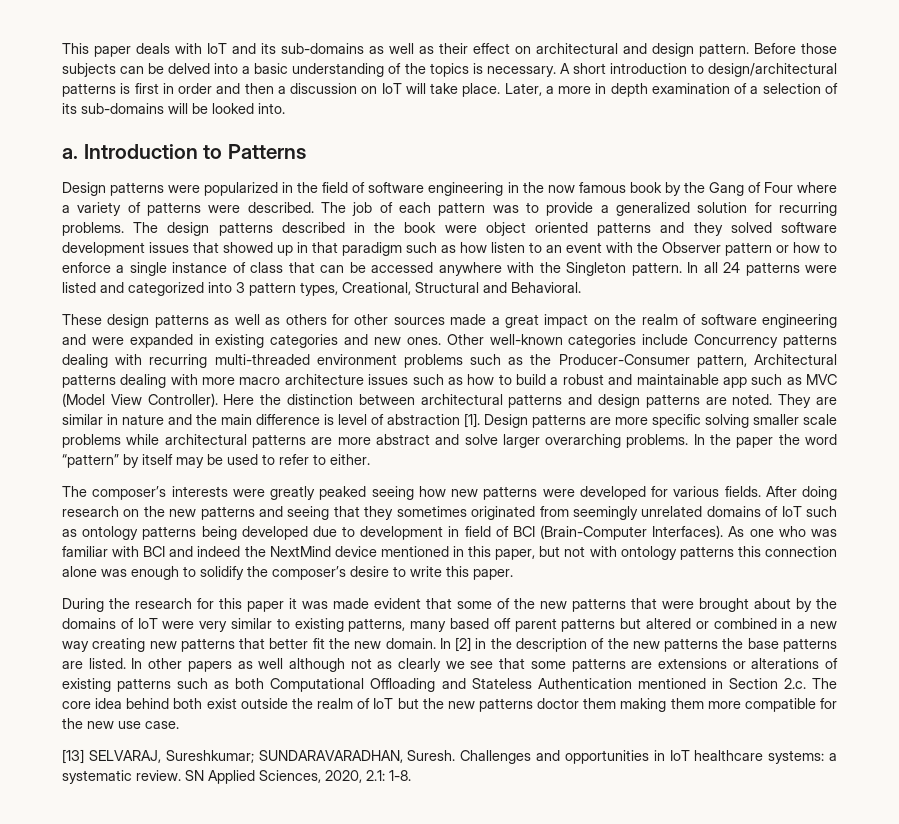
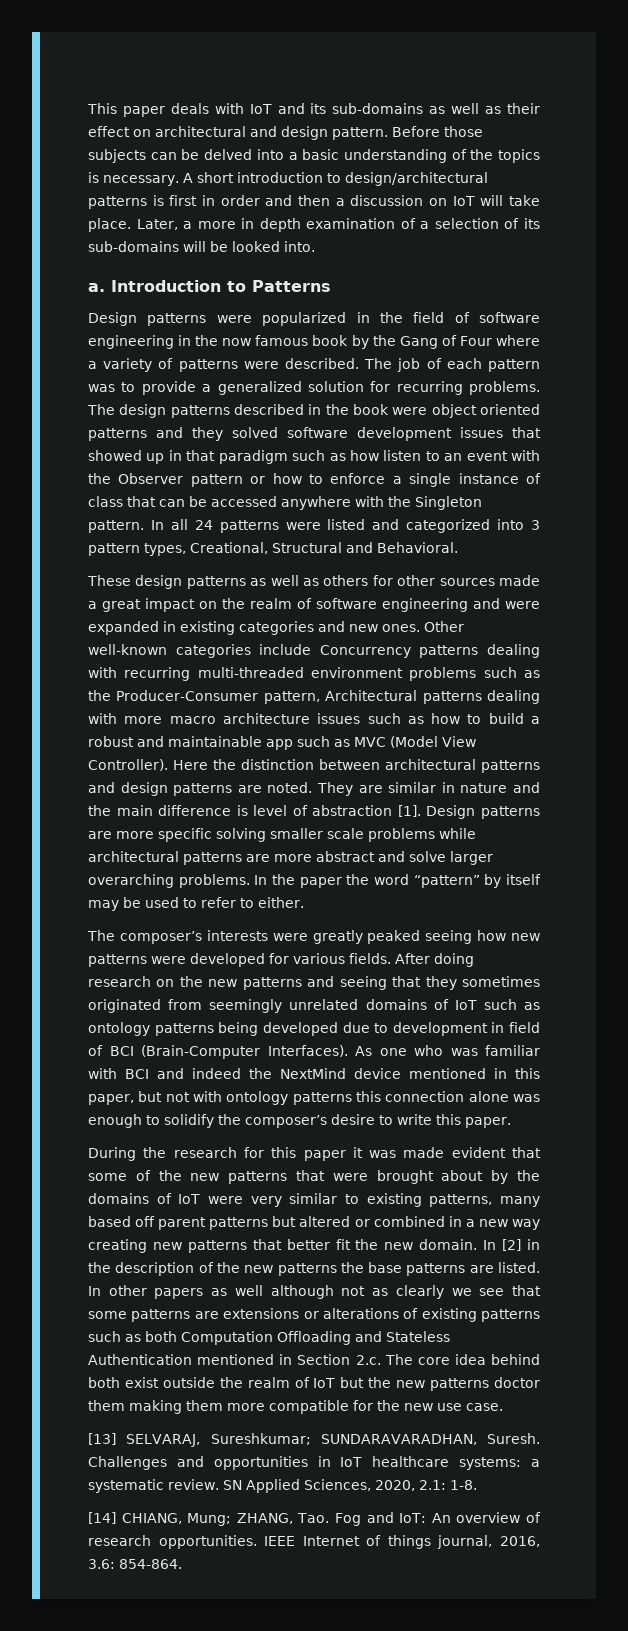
[270,678,365,692] Computational -> [181,1331,273,1345] Computation
(411, 775) none -> [88,1512,541,1526] [88,1535,540,1549] [88,1559,182,1569] // [14] CHIANG, Mung; ZHANG, Tao. Fog and IoT: An overview of research opportunities. IEEE Internet of things journal, 2016, 3.6: 854-864.

